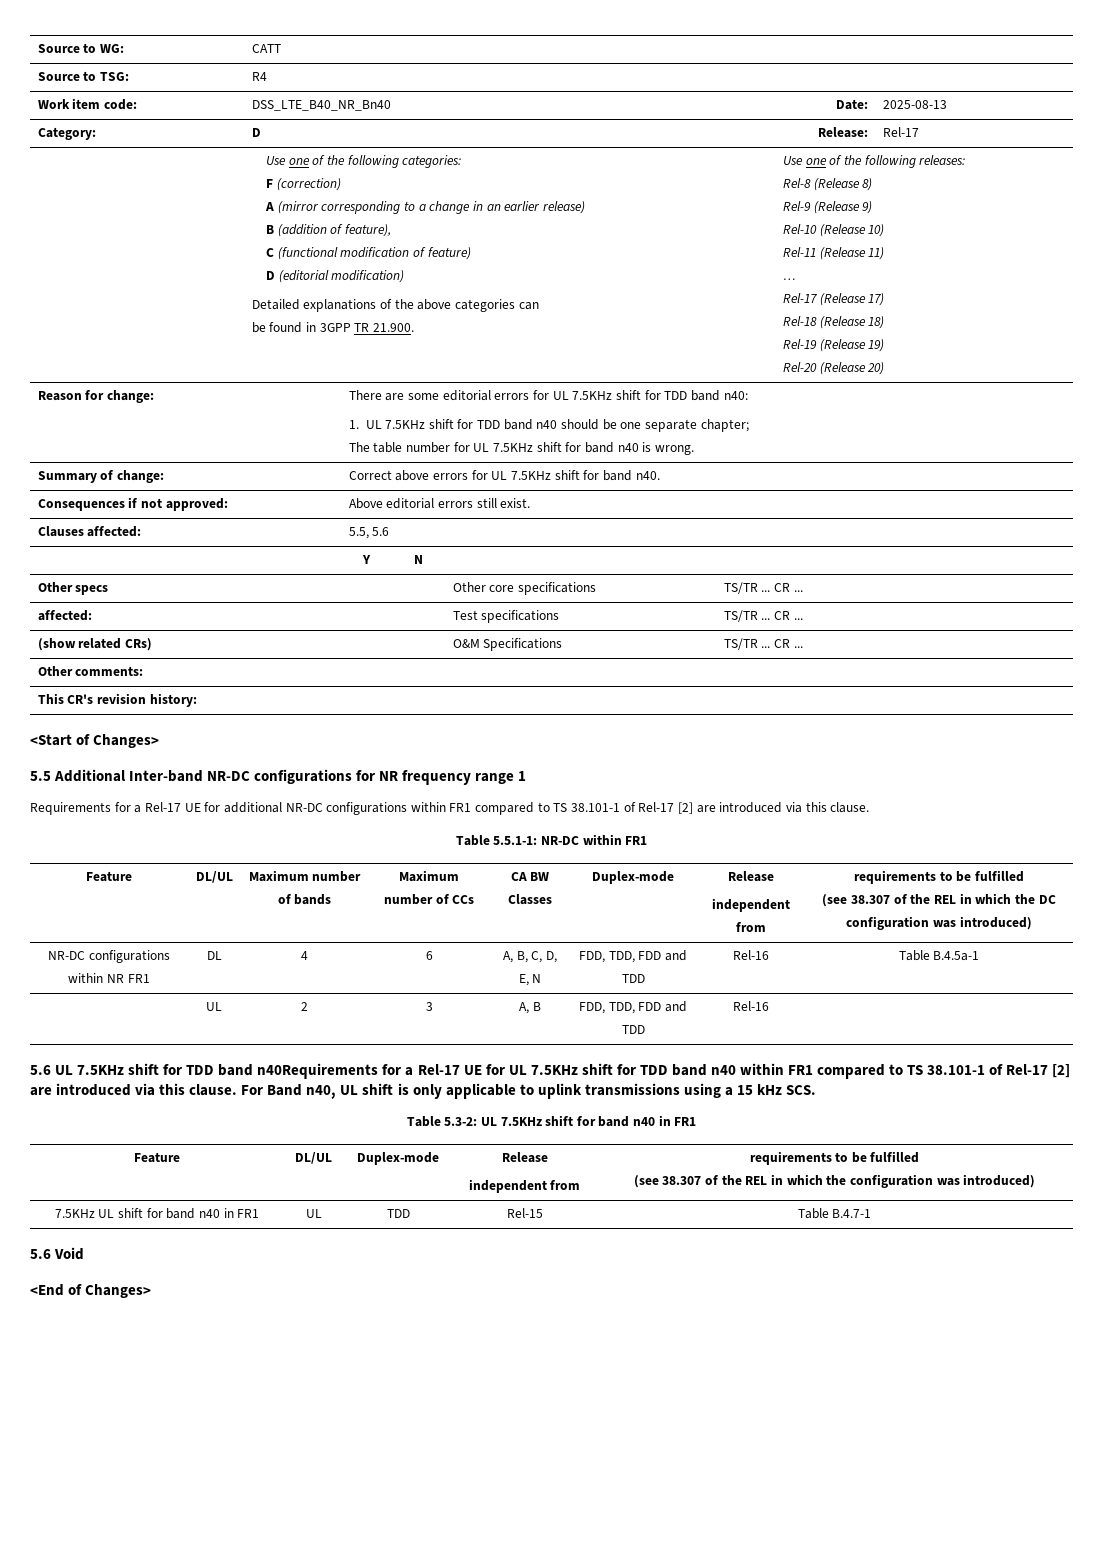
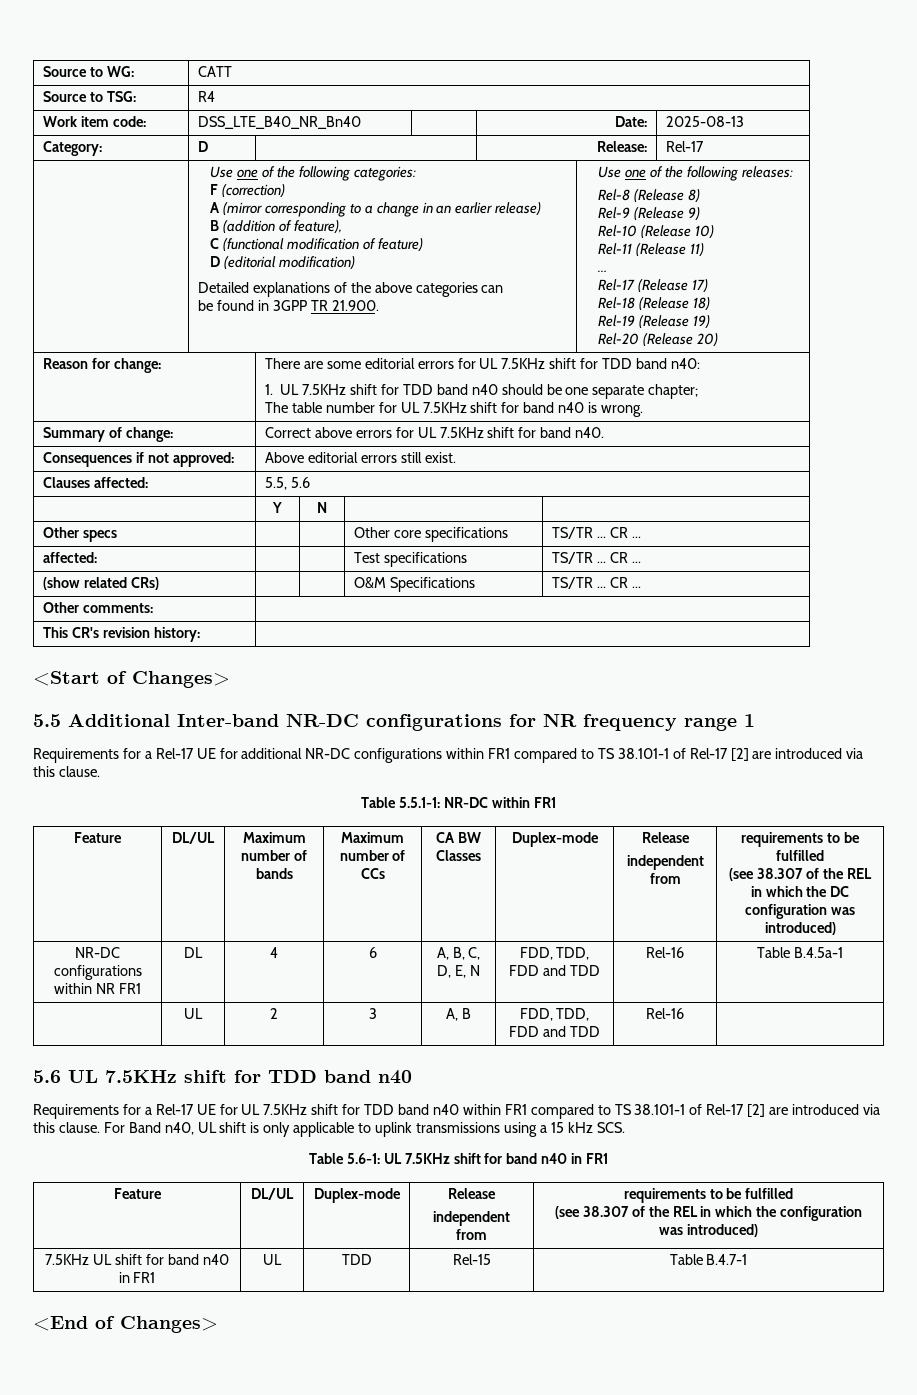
[257,1063,379,1079] n40Requirements -> [378,1070,412,1084] [33,1104,119,1119] n40 // Requirements
[444,1117,478,1126] 5.3-2: -> [346,1153,380,1164] 5.6-1:
[30,1247,85,1260] // 5.6 Void -> (748, 1259) none

